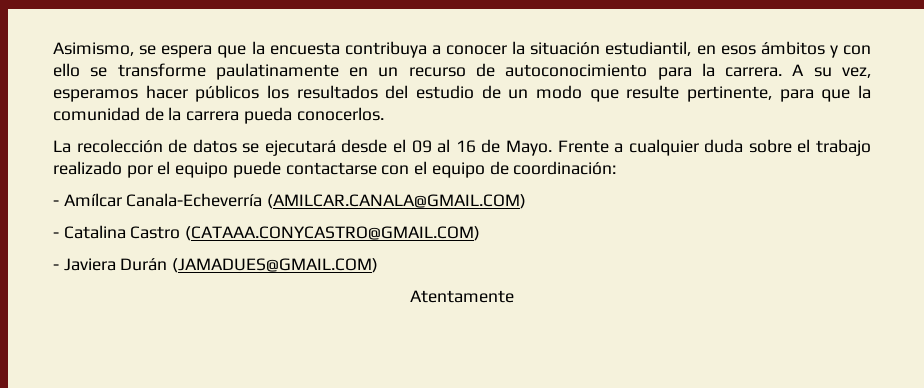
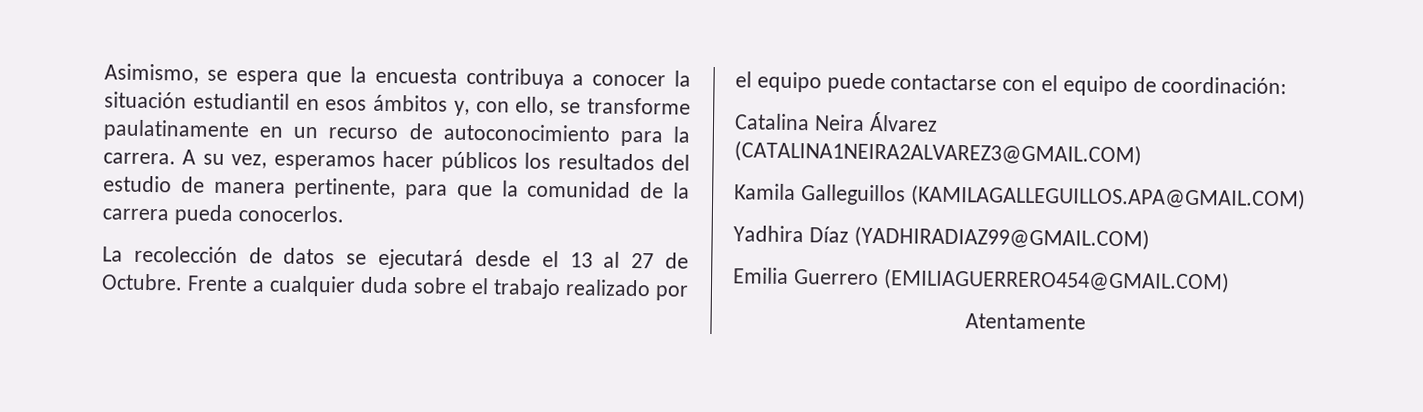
[605,41,692,56] estudiantil, -> [192,92,290,110] estudiantil
[829,45,871,58] [53,63,80,77] y con ello -> [453,96,555,117] y, con ello,
[508,85,680,102] un modo que resulte -> [213,181,286,194] manera
[411,139,552,156] 09 al 16 de Mayo. -> [569,251,689,269] [101,273,183,291] 13 al 27 de Octubre.
[53,193,527,209] [53,225,481,241] [53,258,379,273] - Amílcar Canala-Echeverría (AMILCAR.CANALA@GMAIL.COM) // - Catalina Castro (CATAAA.CONYCASTRO@GMAIL.COM) // - Javiera Durán (JAMADUES@GMAIL.COM) -> [734,111,938,132] [734,140,1142,167] [734,183,1306,211] [733,225,1150,251] [733,267,1230,294] Catalina Neira Álvarez (CATALINA1NEIRA2ALVAREZ3@GMAIL.COM) // Kamila Galleguillos (KAMILAGALLEGUILLOS.APA@GMAIL.COM) // Yadhira Díaz (YADHIRADIAZ99@GMAIL.COM) // Emilia Guerrero (EMILIAGUERRERO454@GMAIL.COM)

